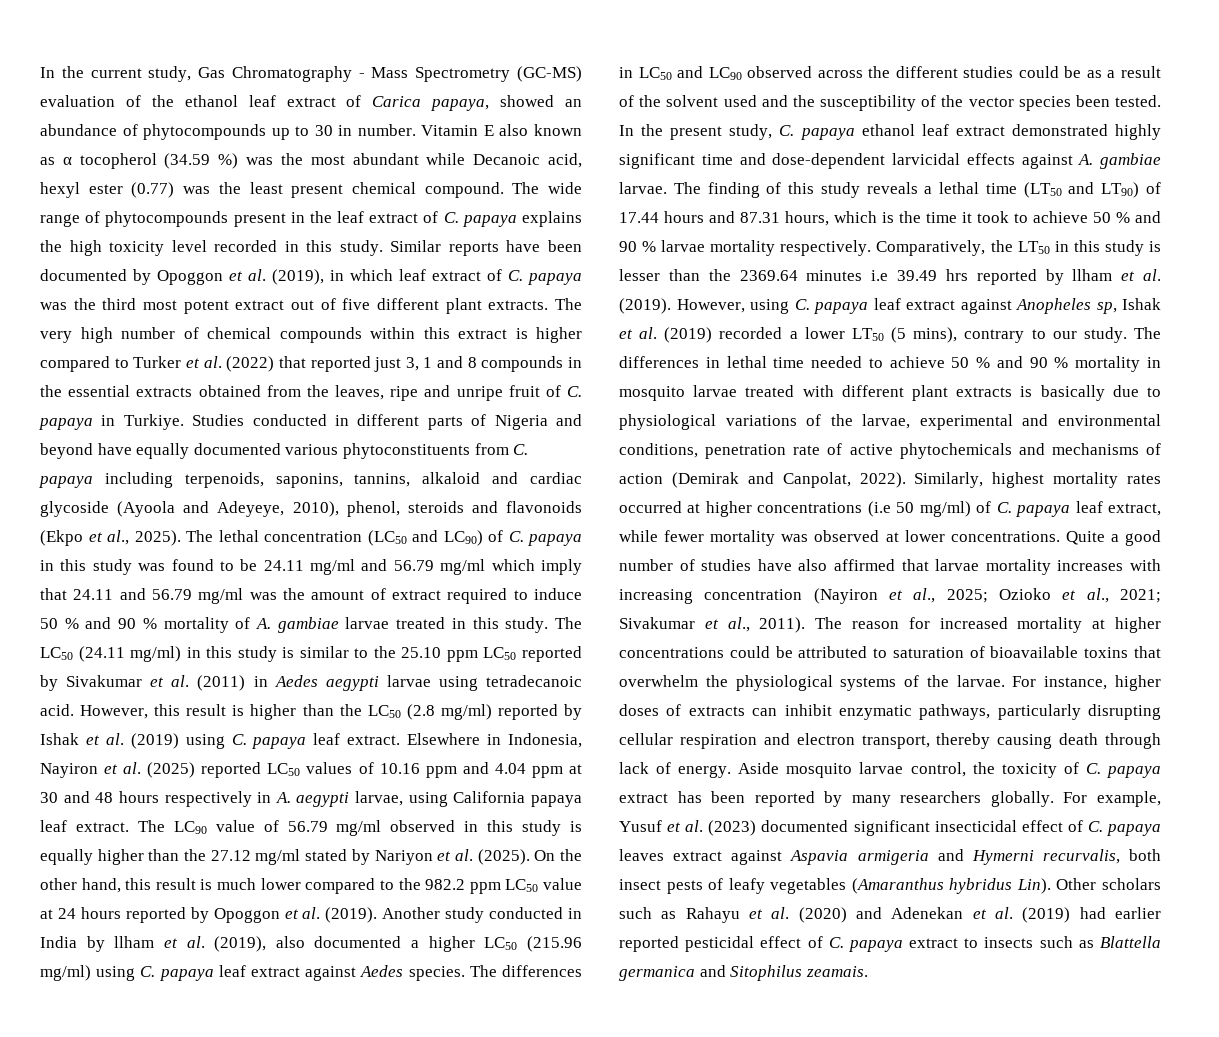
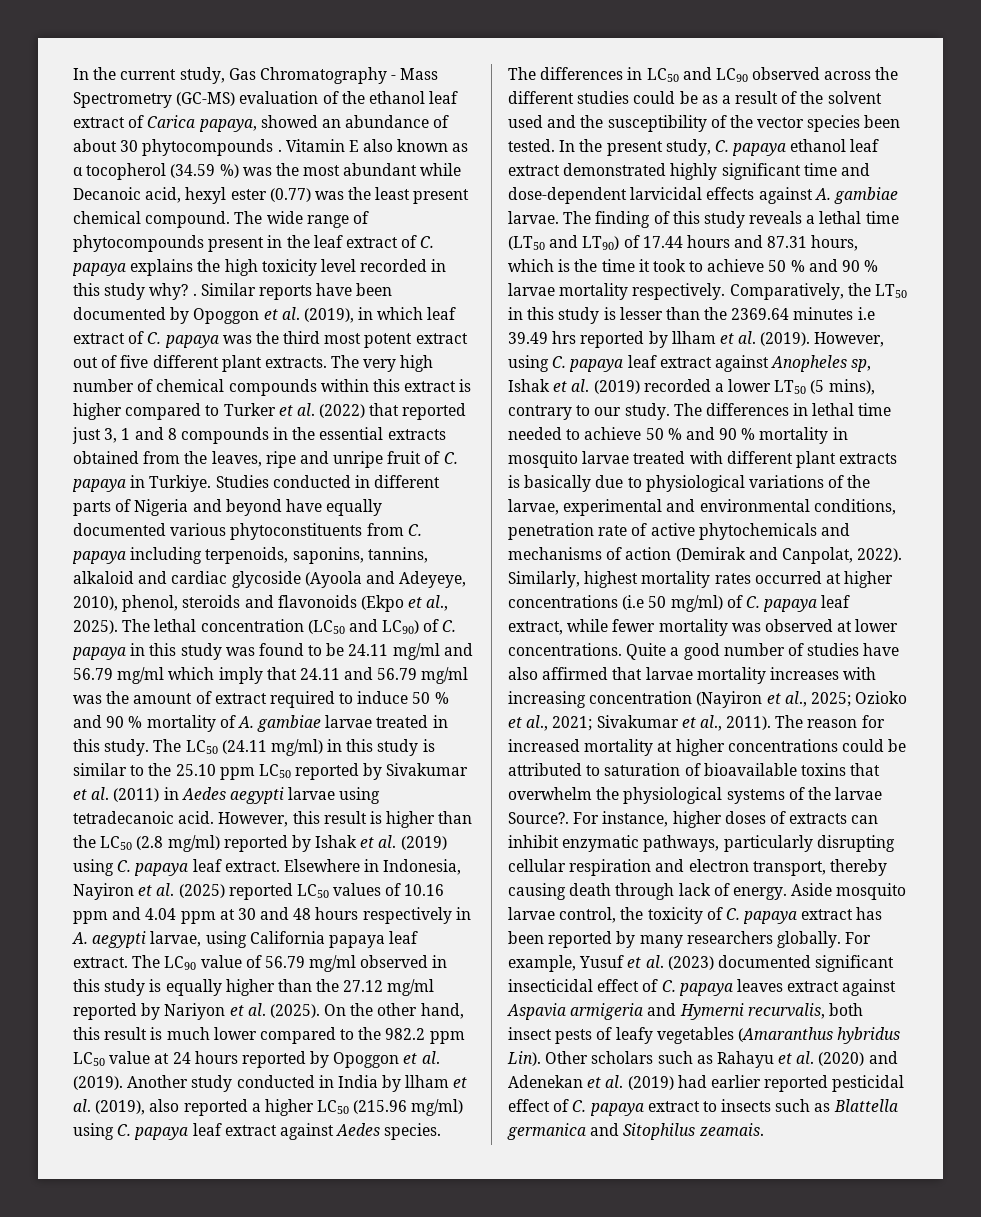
[143,124,416,140] phytocompounds up to 30 in number. -> [73,139,282,156] about 30 phytocompounds .
[339,240,383,256] study. -> [104,283,197,300] study why? .
[305,849,348,861] stated -> [73,1003,137,1020] reported
[314,936,402,948] documented -> [183,1099,248,1116] reported
[956,675,1005,687] larvae. -> [835,787,883,800] [508,812,569,824] larvae Source?.

